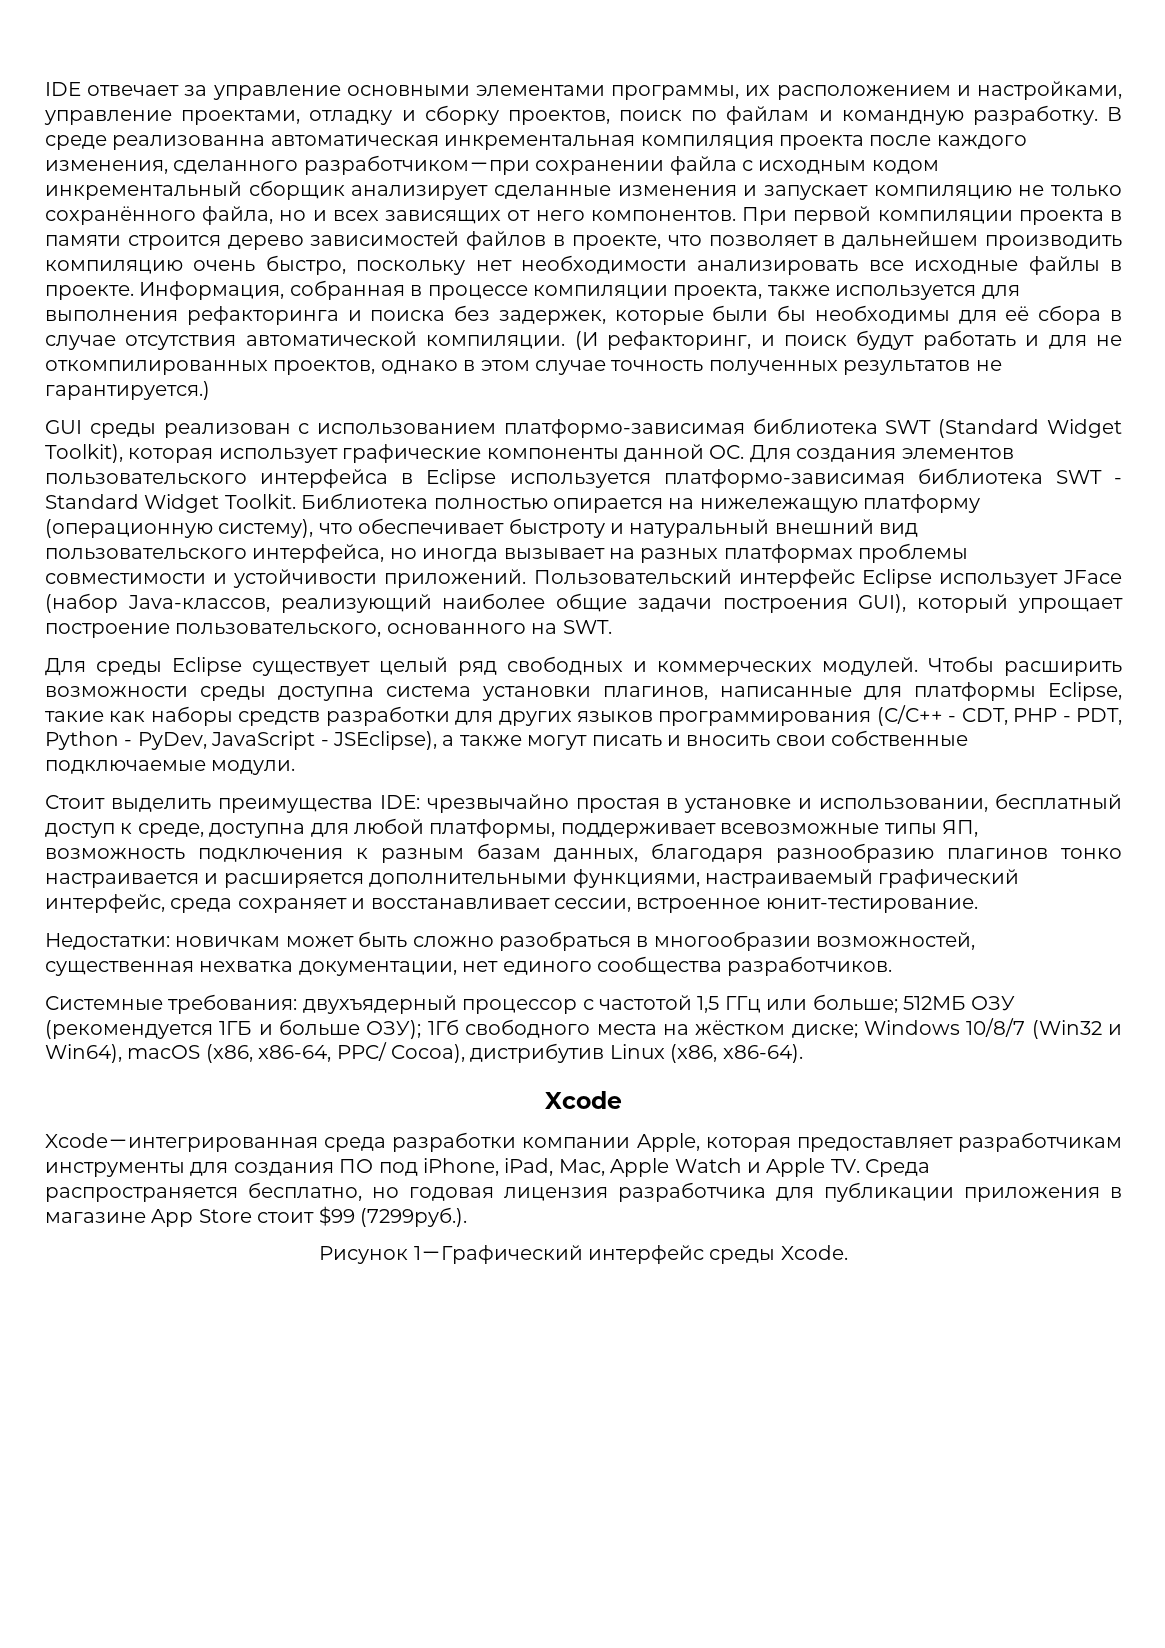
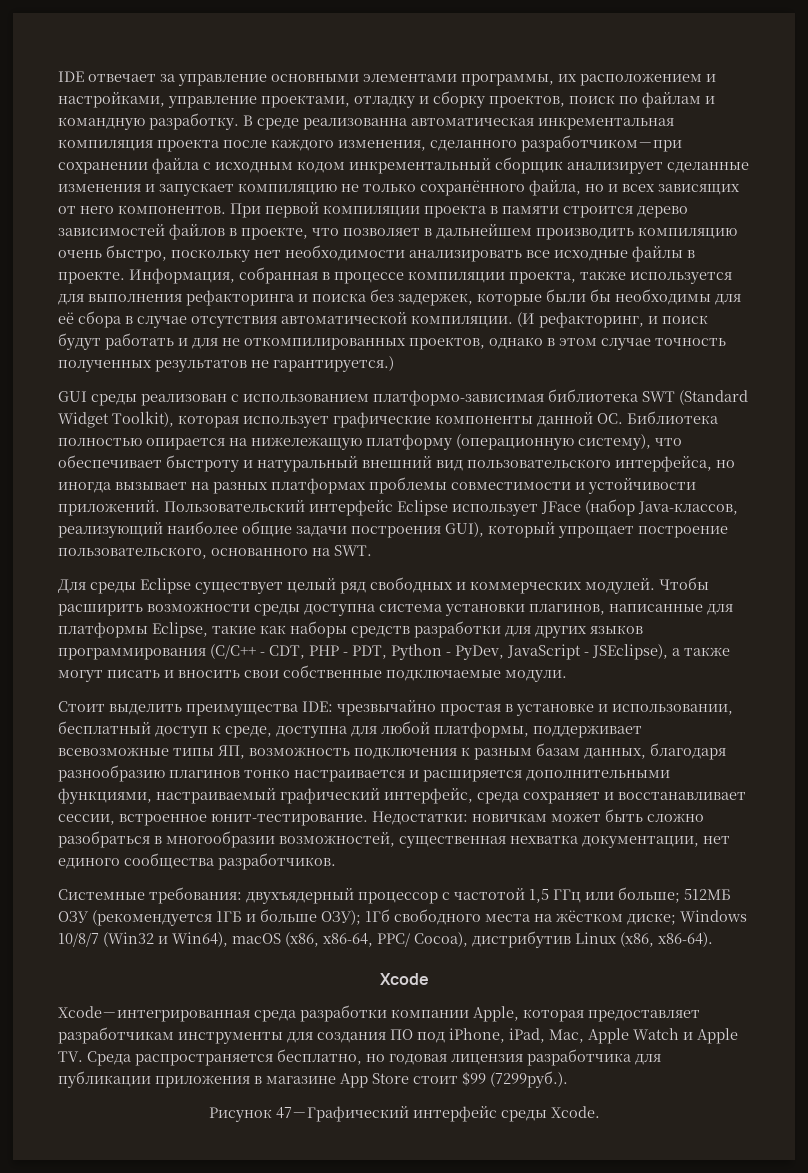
[749,445,1014,463] [45,468,1122,488] [45,494,296,513] Для создания элементов пользовательского интерфейса в Eclipse используется платформо-зависимая библиотека SWT - Standard Widget Toolkit. -> (623, 418) none
(978, 905) // -> (368, 820) none
[413,1246,421,1260] 1 -> [275,1107,292,1119] 47

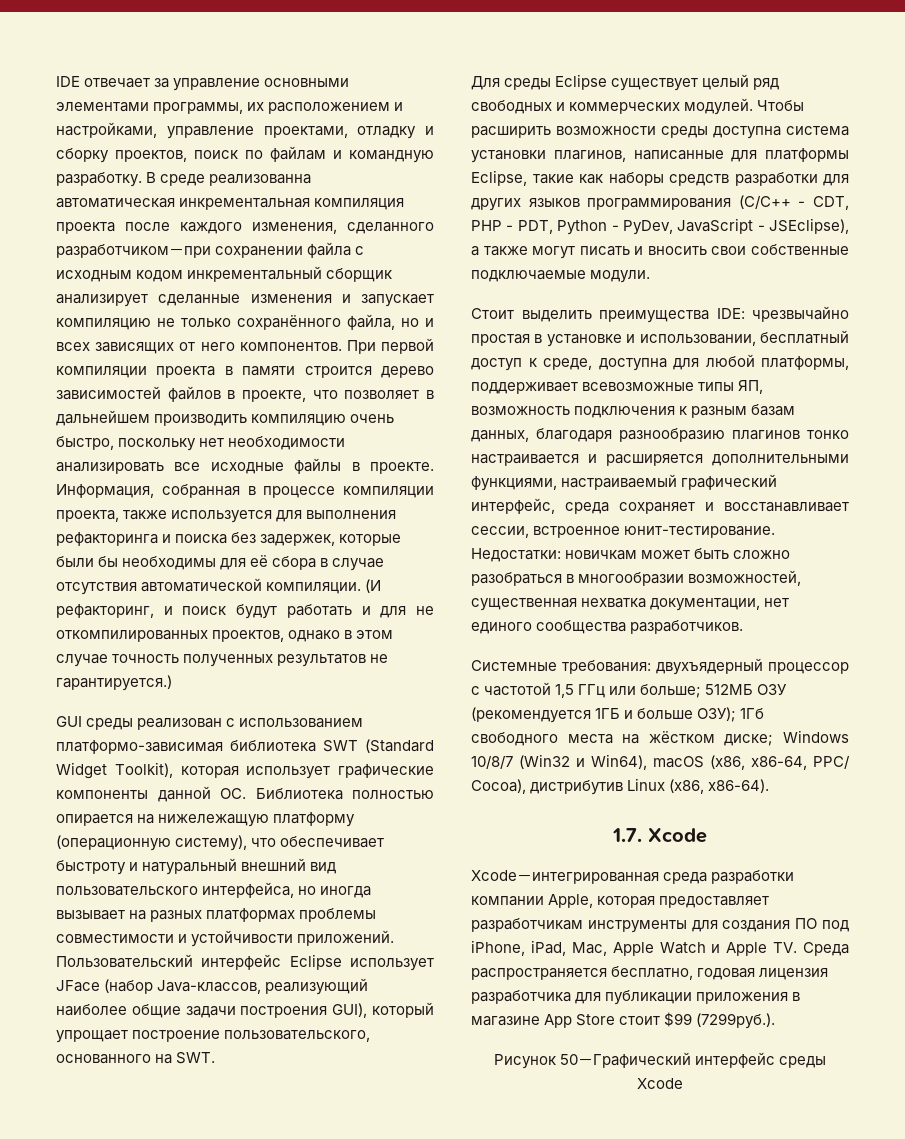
(713, 939) none -> [612,828,642,842] 1.7.
[366,1054,385,1062] но -> (694, 973) none
[275,1107,292,1119] 47 -> [559,1054,578,1065] 50
[550,1106,600,1118] Xcode. -> [637,1078,683,1089] Xcode

